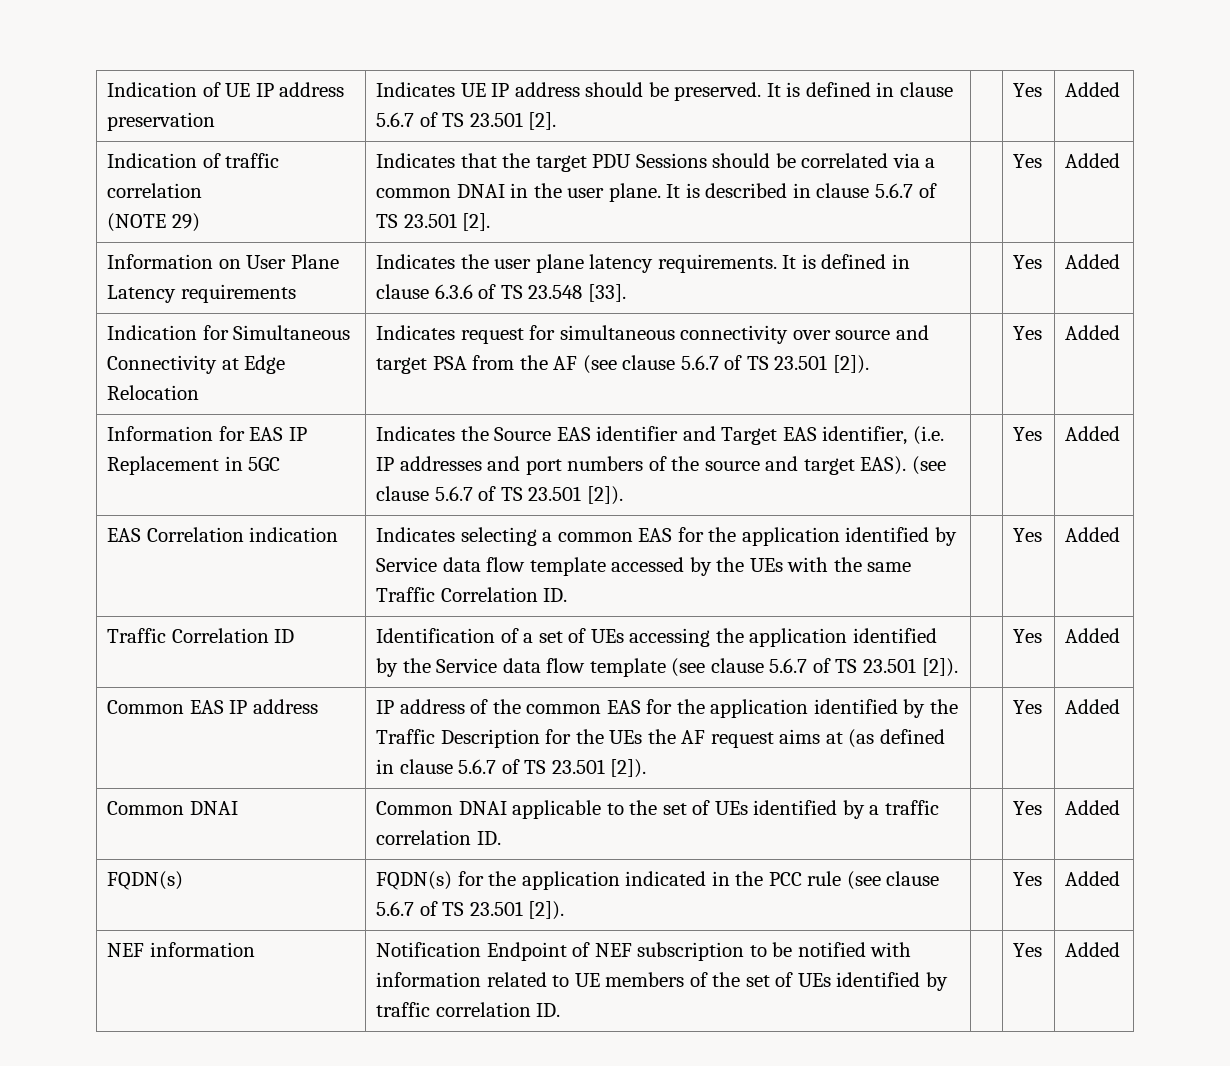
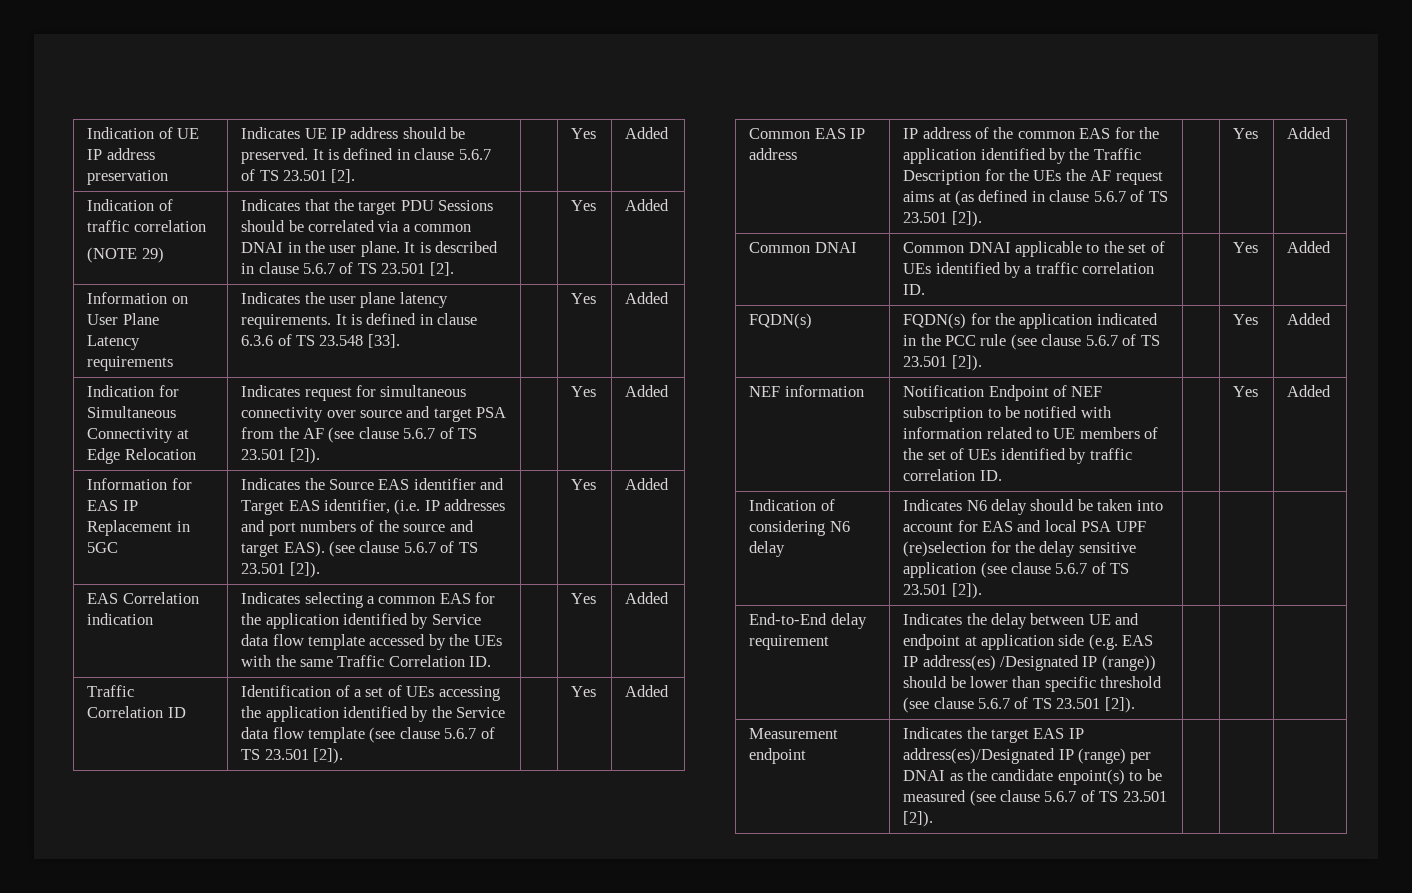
(1121, 949) none -> [749,499,835,511] [749,520,850,536] [749,541,786,557] [903,499,1163,515] [903,520,1146,532] [903,541,1136,557] [903,562,1130,578] [903,583,982,599] [749,613,867,629] [749,635,830,650] [903,613,1140,629] [903,634,1154,650] [903,655,1156,671] [903,676,1163,692] [903,697,1135,713] [749,728,839,739] [749,748,807,764] [903,727,1084,743] [903,748,1152,764] [903,769,1162,785] [903,790,1167,806] [903,811,934,827] // Indication of considering N6 delay | Indicates N6 delay should be taken into account for EAS and local PSA UPF (re)selection for the delay sensitive application (see clause 5.6.7 of TS 23.501 [2]). | | | // End-to-End delay requirement | Indicates the delay between UE and endpoint at application side (e.g. EAS IP address(es) /Designated IP (range)) should be lower than specific threshold (see clause 5.6.7 of TS 23.501 [2]). | | | // Measurement endpoint | Indicates the target EAS IP address(es)/Designated IP (range) per DNAI as the candidate enpoint(s) to be measured (see clause 5.6.7 of TS 23.501 [2]). | | |

